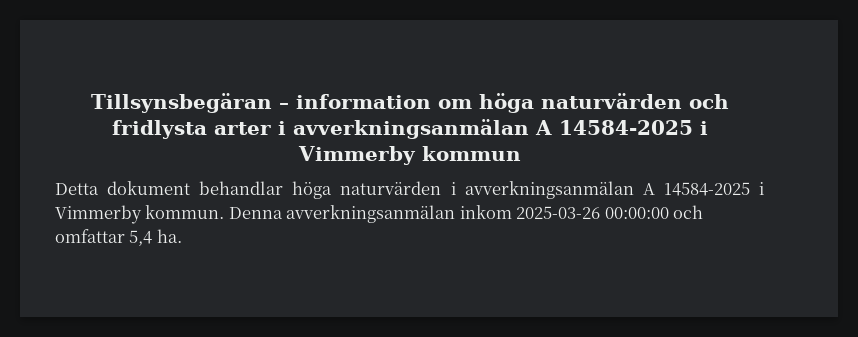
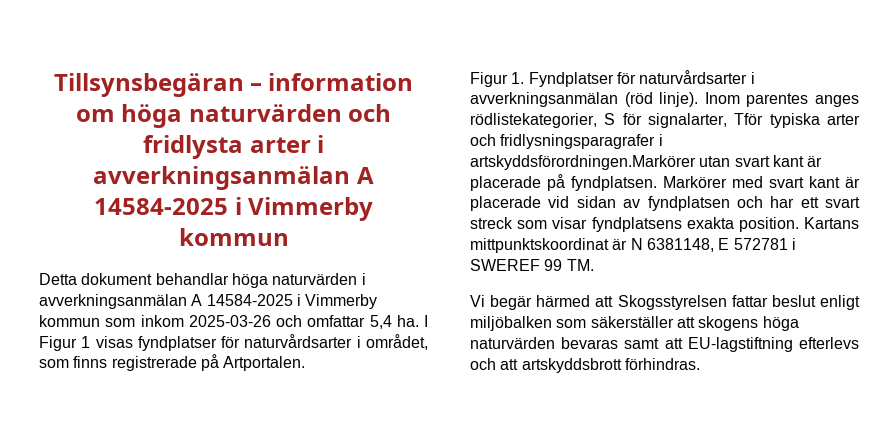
[145,205,456,223] kommun. Denna avverkningsanmälan -> [39,315,136,327] kommun som
[604,207,669,219] 00:00:00 -> (271, 321) none
(182, 236) none -> [424,315,428,327] [39,334,428,351] [39,354,306,371] [470,70,755,87] [470,92,859,107] [470,113,860,128] [470,134,663,149] [470,155,823,170] [470,174,860,191] [470,196,860,211] [470,217,859,232] [470,238,796,253] [470,259,594,271] [470,295,860,310] [470,316,799,331] [470,337,859,352] [470,358,700,373] I Figur 1 visas fyndplatser för naturvårdsarter i området, som finns registrerade på Artportalen. // Figur 1. Fyndplatser för naturvårdsarter i avverkningsanmälan (röd linje). Inom parentes anges rödlistekategorier, S för signalarter, Tför typiska arter och fridlysningsparagrafer i artskyddsförordningen.Markörer utan svart kant är placerade på fyndplatsen. Markörer med svart kant är placerade vid sidan av fyndplatsen och har ett svart streck som visar fyndplatsens exakta position. Kartans mittpunktskoordinat är N 6381148, E 572781 i SWEREF 99 TM. // Vi begär härmed att Skogsstyrelsen fattar beslut enligt miljöbalken som säkerställer att skogens höga naturvärden bevaras samt att EU-lagstiftning efterlevs och att artskyddsbrott förhindras.

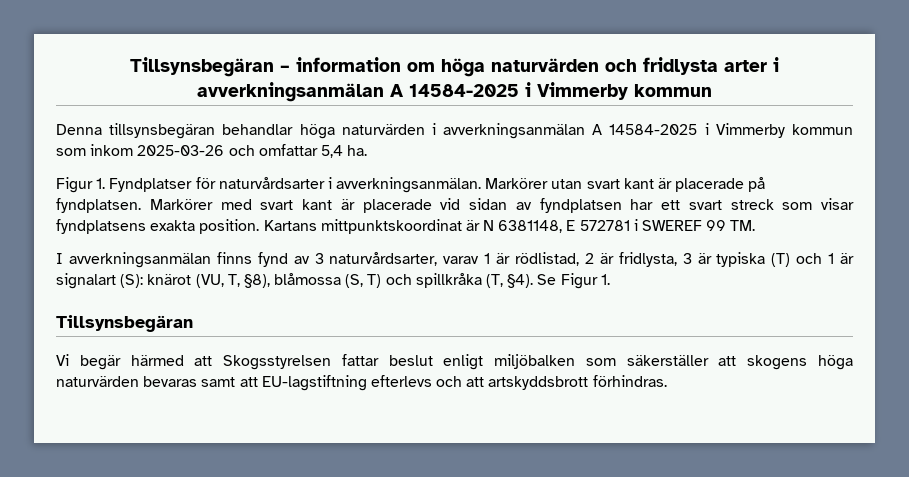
[39,273,153,285] Detta dokument -> [56,123,216,139] Denna tillsynsbegäran
[424,315,428,327] [39,334,428,351] [39,354,306,371] I Figur 1 visas fyndplatser för naturvårdsarter i området, som finns registrerade på Artportalen. -> (368, 150) none
[470,92,859,107] [470,113,860,128] [470,134,663,149] [470,155,696,170] avverkningsanmälan (röd linje). Inom parentes anges rödlistekategorier, S för signalarter, Tför typiska arter och fridlysningsparagrafer i artskyddsförordningen.Markörer -> [336,177,549,193] avverkningsanmälan. Markörer
[736,196,763,208] och -> (622, 205) none
(594, 265) none -> [56,252,854,268] [56,273,610,289] [56,315,193,332] // I avverkningsanmälan finns fynd av 3 naturvårdsarter, varav 1 är rödlistad, 2 är fridlysta, 3 är typiska (T) och 1 är signalart (S): knärot (VU, T, §8), blåmossa (S, T) och spillkråka (T, §4). Se Figur 1. // Tillsynsbegäran

